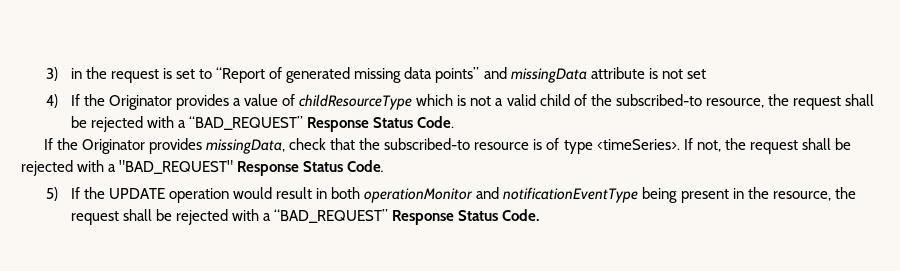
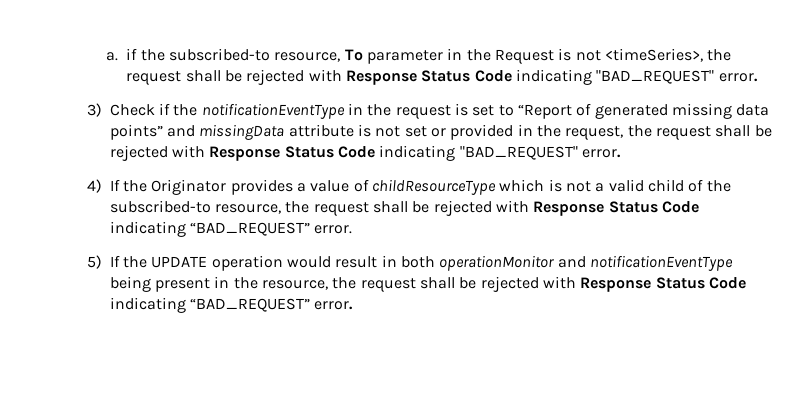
[45,67,58,81] 3) -> [106,48,732,64] [126,69,758,85] [86,103,345,119] a. if the subscribed-to resource, To parameter in the Request is not <timeSeries>, the request shall be rejected with Response Status Code indicating "BAD_REQUEST" error. // 3) Check if the notificationEventType
(706, 74) none -> [430,124,772,140] [109,145,621,161] or provided in the request, the request shall be rejected with Response Status Code indicating "BAD_REQUEST" error.
[178,116,455,132] [43,138,851,154] [21,160,385,176] a “BAD_REQUEST” Response Status Code. // If the Originator provides missingData, check that the subscribed-to resource is of type <timeSeries>. If not, the request shall be rejected with a "BAD_REQUEST" Response Status Code. -> [533,201,699,216] [109,221,353,237] Response Status Code indicating “BAD_REQUEST” error.
[263,209,540,225] a “BAD_REQUEST” Response Status Code. -> [580,277,746,292] [109,297,354,313] Response Status Code indicating “BAD_REQUEST” error.

